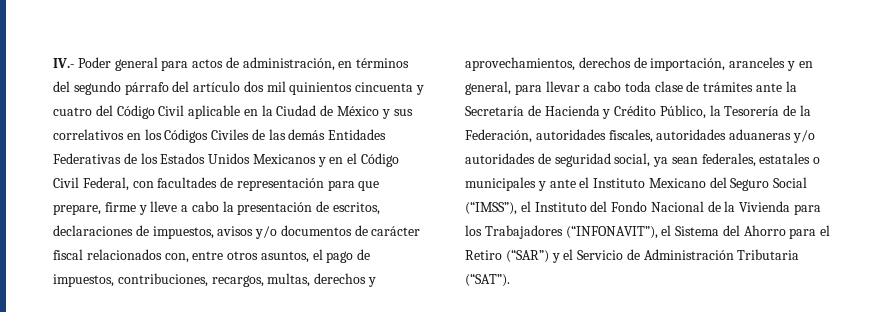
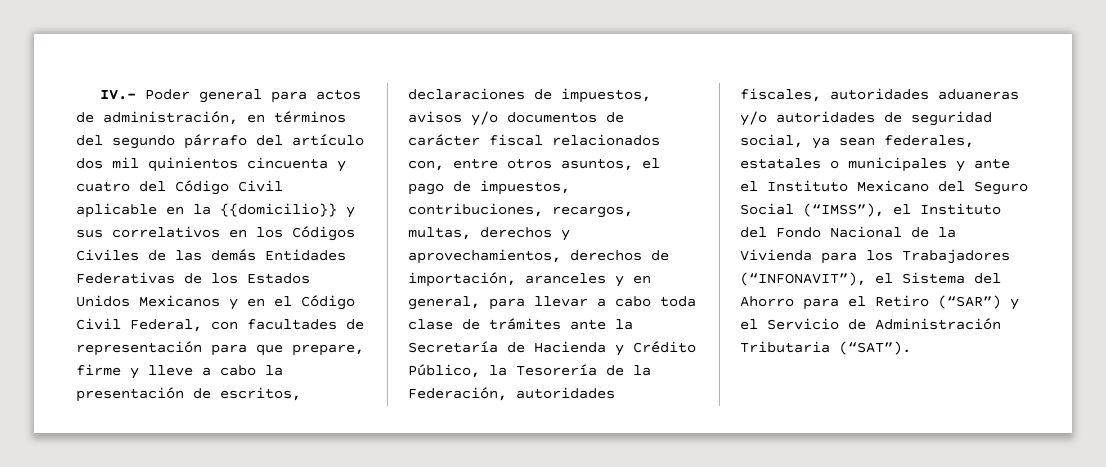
[276,105,380,116] Ciudad de México -> [220,203,337,217] {{domicilio}}

